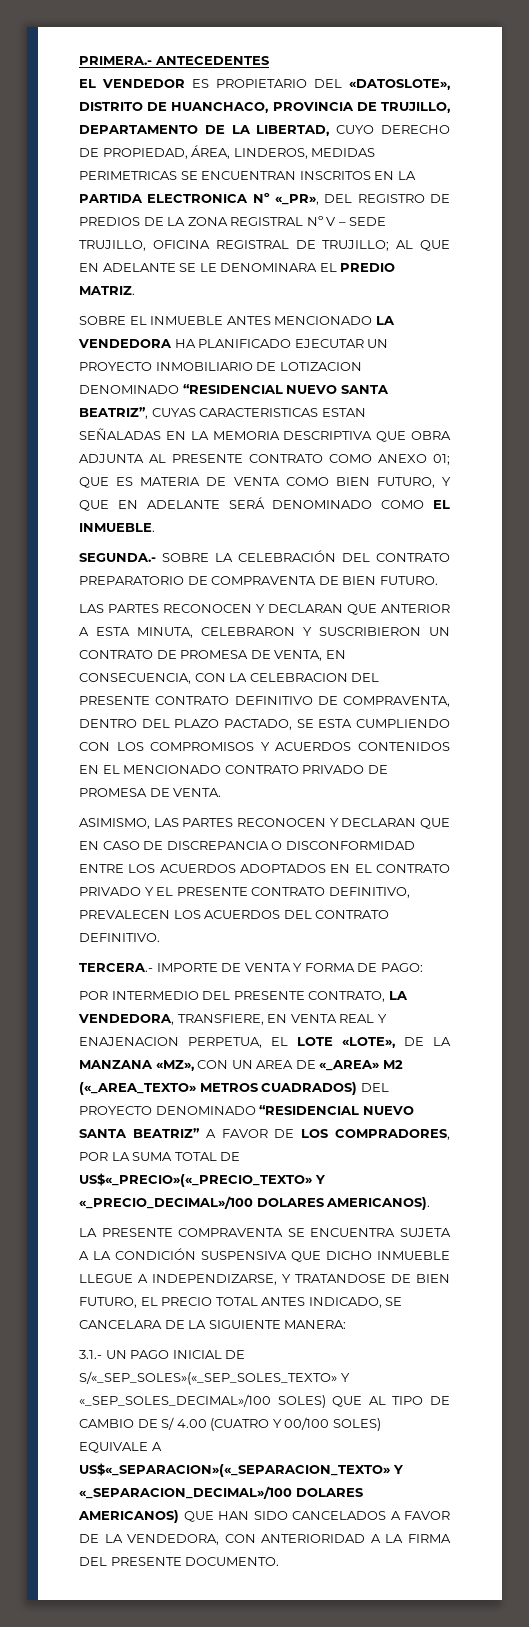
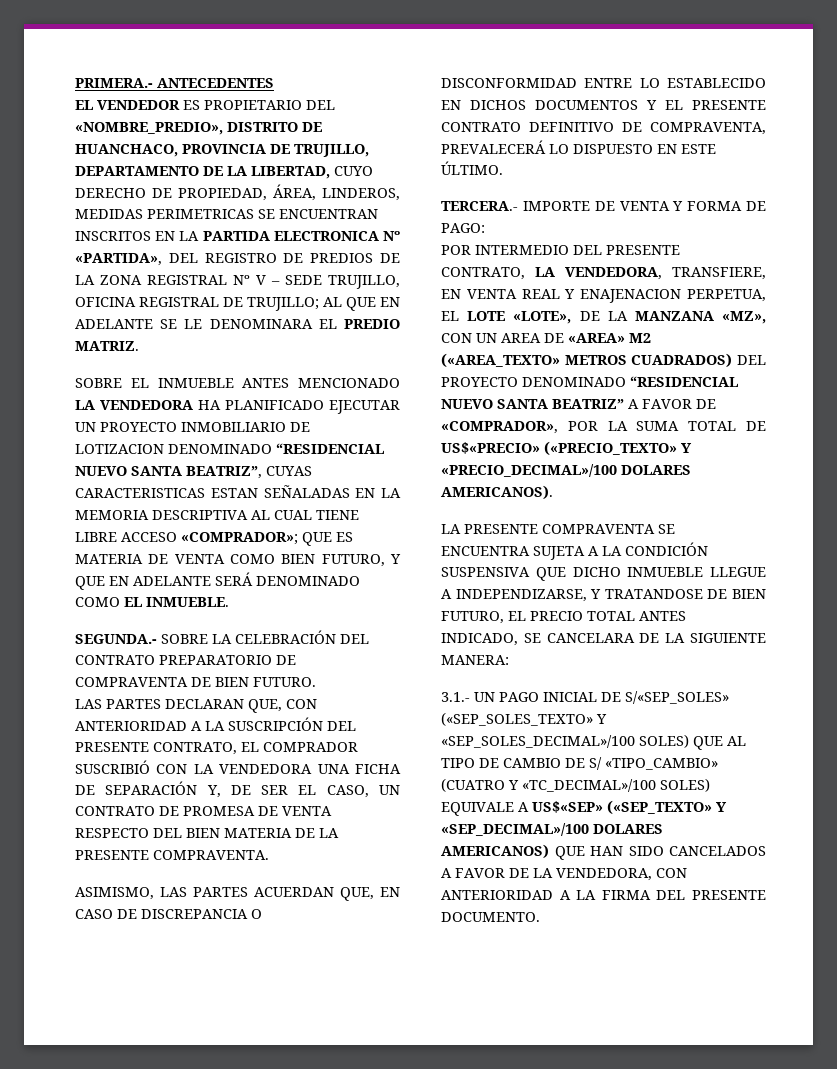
[349,79,450,90] «DATOSLOTE», -> [75,122,223,135] «NOMBRE_PREDIO»,
[275,194,319,205] «_PR», -> [75,253,162,266] «PARTIDA»,
[376,431,451,442] [79,454,450,465] QUE OBRA ADJUNTA AL PRESENTE CONTRATO COMO ANEXO 01; -> [251,510,359,520] [75,532,298,545] AL CUAL TIENE LIBRE ACCESO «COMPRADOR»;
[163,604,450,615] [79,627,421,638] RECONOCEN Y DECLARAN QUE ANTERIOR A ESTA MINUTA, CELEBRARON Y SUSCRIBIERON -> [165,699,317,713] [75,717,356,731] [75,742,358,755] [75,760,401,774] [75,781,369,798] DECLARAN QUE, CON ANTERIORIDAD A LA SUSCRIPCIÓN DEL PRESENTE CONTRATO, EL COMPRADOR SUSCRIBIÓ CON LA VENDEDORA UNA FICHA DE SEPARACIÓN Y, DE SER EL CASO,
[274,650,346,661] [79,673,380,684] [79,696,450,707] [79,719,450,730] [79,742,450,751] [79,765,388,774] [79,788,222,797] VENTA, EN CONSECUENCIA, CON LA CELEBRACION DEL PRESENTE CONTRATO DEFINITIVO DE COMPRAVENTA, DENTRO DEL PLAZO PACTADO, SE ESTA CUMPLIENDO CON LOS COMPROMISOS Y ACUERDOS CONTENIDOS EN EL MENCIONADO CONTRATO PRIVADO DE PROMESA DE VENTA. -> [282,806,332,816] [75,828,339,838] [75,850,269,860] VENTA RESPECTO DEL BIEN MATERIA DE LA PRESENTE COMPRAVENTA.
[237,818,450,829] RECONOCEN Y DECLARAN QUE -> [254,887,374,901] ACUERDAN QUE,
[128,864,450,873] [79,887,410,898] [79,910,390,919] [79,933,160,942] LOS ACUERDOS ADOPTADOS EN EL CONTRATO PRIVADO Y EL PRESENTE CONTRATO DEFINITIVO, PREVALECEN LOS ACUERDOS DEL CONTRATO DEFINITIVO. -> [639,78,766,88] [441,100,766,110] [441,122,766,135] [441,140,716,154] [441,161,503,175] LO ESTABLECIDO EN DICHOS DOCUMENTOS Y EL PRESENTE CONTRATO DEFINITIVO DE COMPRAVENTA, PREVALECERÁ LO DISPUESTO EN ESTE ÚLTIMO.
[319,1060,403,1071] [79,1082,196,1095] «_AREA» M2 («_AREA_TEXTO» -> [568,333,651,343] [441,353,560,368] «AREA» M2 («AREA_TEXTO»
[301,1129,451,1140] LOS COMPRADORES, -> [441,421,558,434] «COMPRADOR»,
[79,1173,325,1187] [79,1196,253,1209] US$«_PRECIO»(«_PRECIO_TEXTO» Y «_PRECIO_DECIMAL»/100 -> [441,441,692,456] [441,464,617,477] US$«PRECIO» («PRECIO_TEXTO» Y «PRECIO_DECIMAL»/100
[79,1371,350,1385] [79,1394,271,1407] S/«_SEP_SOLES»(«_SEP_SOLES_TEXTO» Y «_SEP_SOLES_DECIMAL»/100 -> [625,691,729,704] [441,712,607,726] [441,735,635,748] S/«SEP_SOLES» («SEP_SOLES_TEXTO» Y «SEP_SOLES_DECIMAL»/100
[176,1419,207,1428] 4.00 -> [605,758,718,770] «TIPO_CAMBIO»
[284,1417,330,1430] 00/100 -> [522,779,656,792] «TC_DECIMAL»/100
[79,1463,403,1477] [79,1486,292,1499] US$«_SEPARACION»(«_SEPARACION_TEXTO» Y «_SEPARACION_DECIMAL»/100 -> [532,800,727,815] [441,823,589,836] US$«SEP» («SEP_TEXTO» Y «SEP_DECIMAL»/100

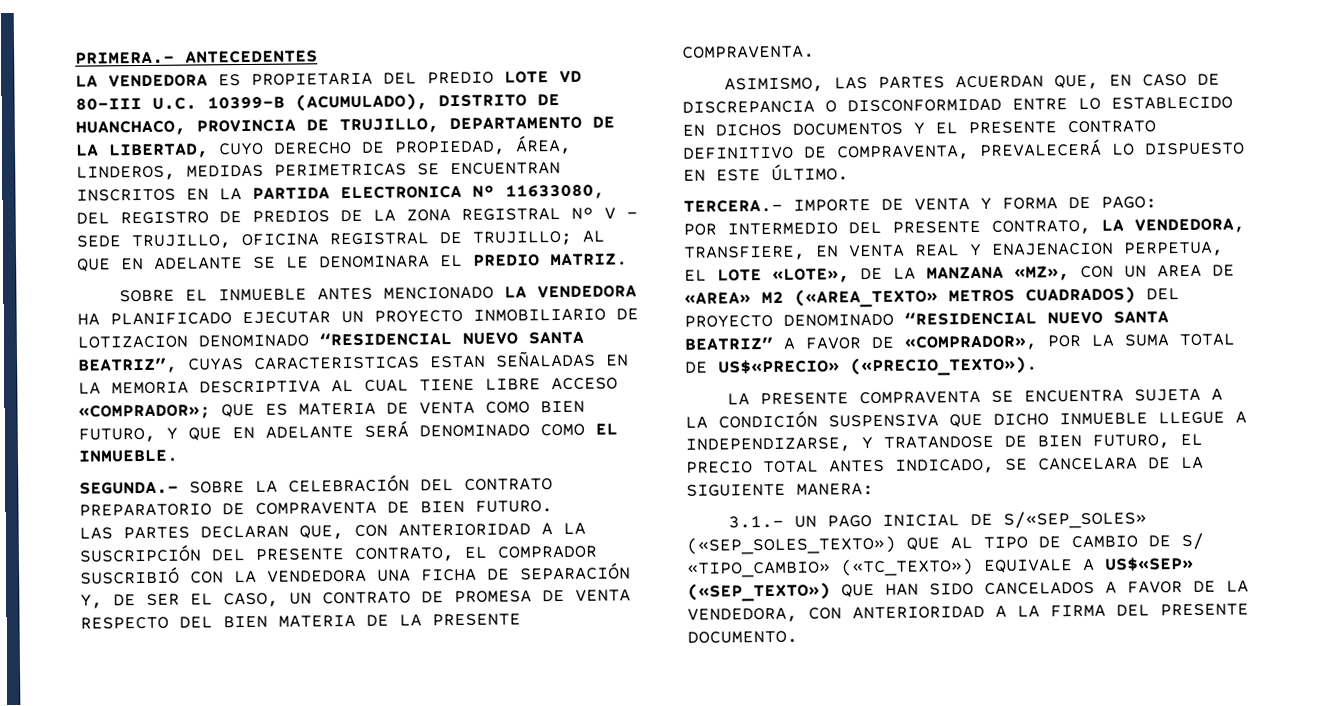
[75,100,335,110] [75,122,223,135] EL VENDEDOR ES PROPIETARIO DEL «NOMBRE_PREDIO», -> [75,70,582,88] [75,93,428,112] LA VENDEDORA ES PROPIETARIA DEL PREDIO LOTE VD 80-III U.C. 10399-B (ACUMULADO),
[75,253,162,266] «PARTIDA», -> [505,183,605,200] 11633080,
[544,441,692,456] [441,464,691,477] [441,485,553,500] («PRECIO_TEXTO» Y «PRECIO_DECIMAL»/100 DOLARES AMERICANOS). -> [850,356,1038,377] («PRECIO_TEXTO»).
[441,712,607,726] [441,734,689,748] («SEP_SOLES_TEXTO» Y «SEP_SOLES_DECIMAL»/100 SOLES) -> [686,535,896,555] («SEP_SOLES_TEXTO»)
[441,778,710,792] [441,800,727,816] [441,823,663,836] [441,844,549,859] (CUATRO Y «TC_DECIMAL»/100 SOLES) EQUIVALE A US$«SEP» («SEP_TEXTO» Y «SEP_DECIMAL»/100 DOLARES AMERICANOS) -> [840,556,1194,577] [687,582,831,602] («TC_TEXTO») EQUIVALE A US$«SEP» («SEP_TEXTO»)

